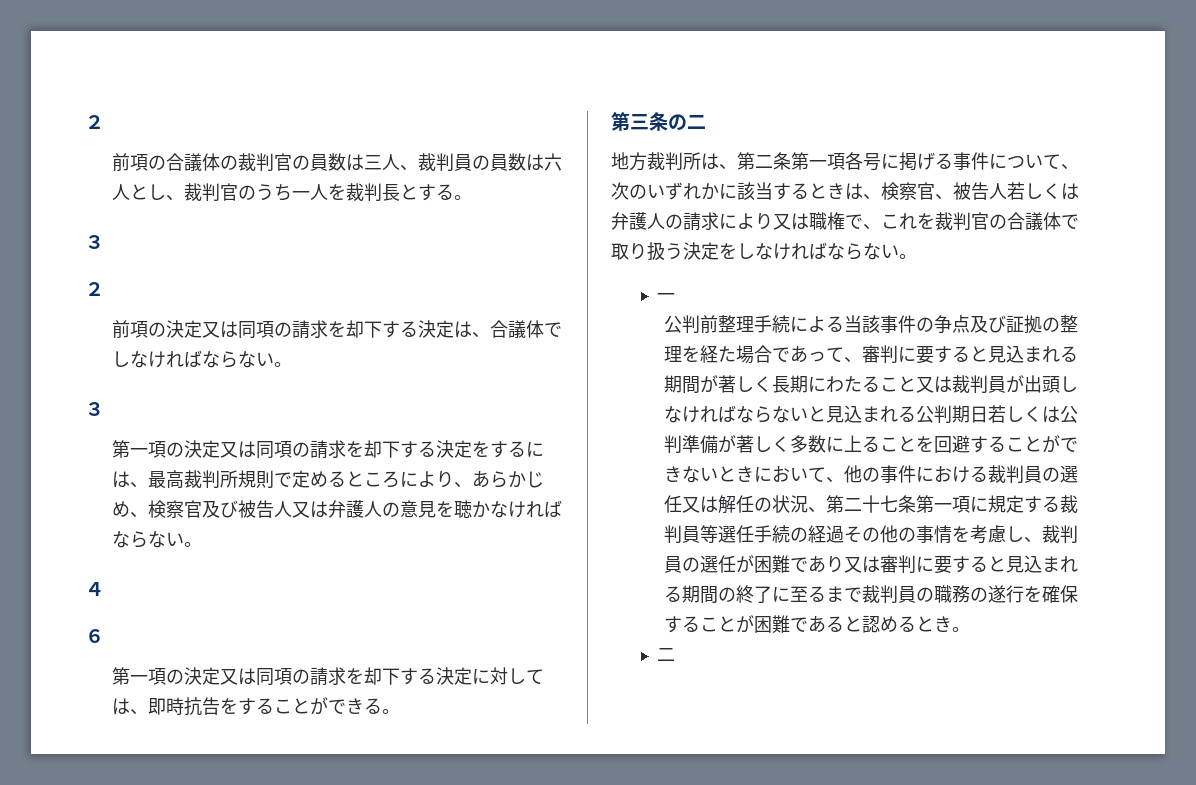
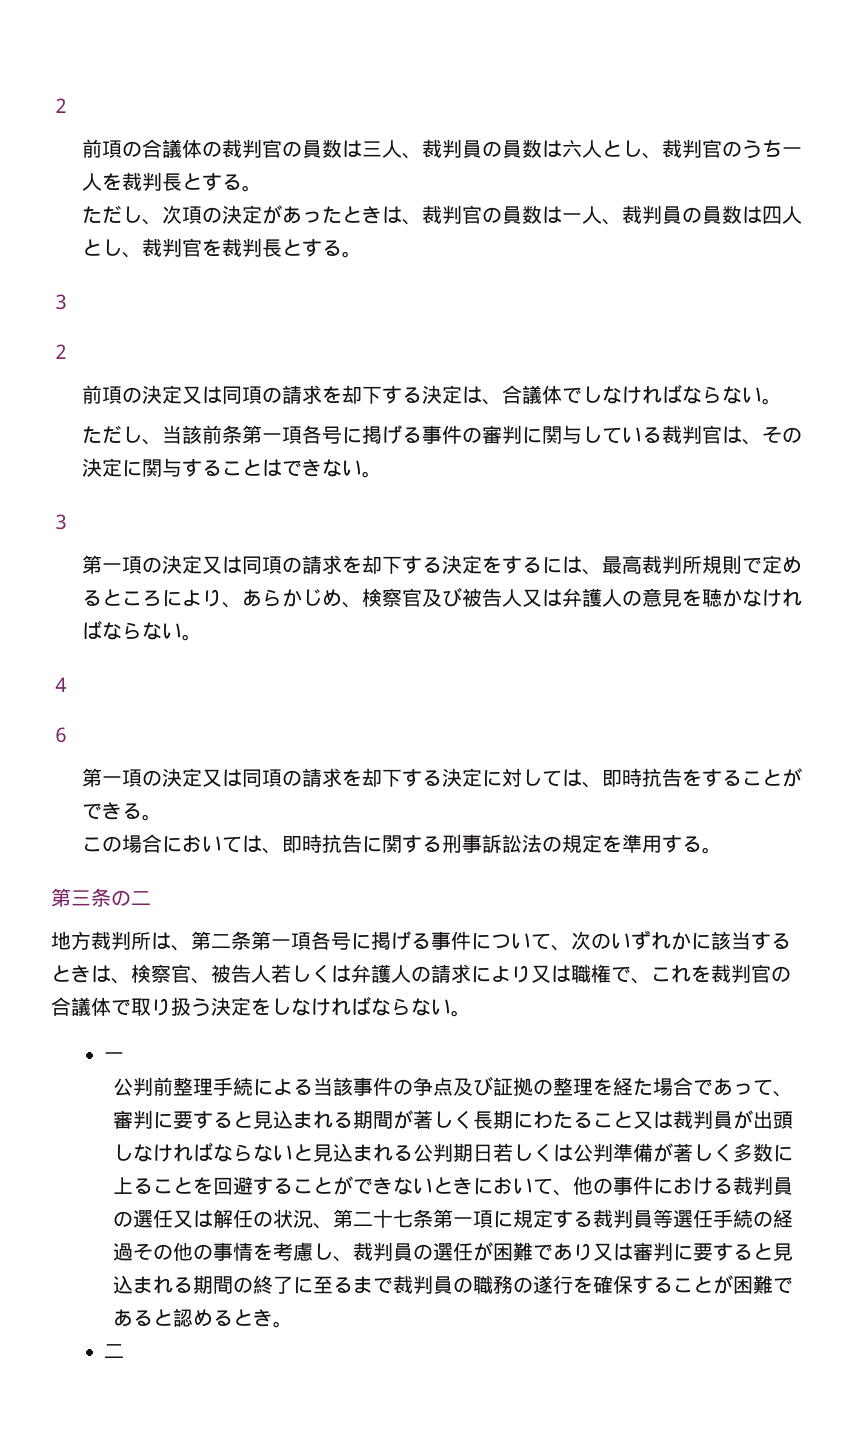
(472, 197) none -> [81,205,802,225] [81,238,362,258] // ただし、次項の決定があったときは、裁判官の員数は一人、裁判員の員数は四人とし、裁判官を裁判長とする。
(292, 364) none -> [81,425,802,445] [81,458,382,478] // ただし、当該前条第一項各号に掲げる事件の審判に関与している裁判官は、その決定に関与することはできない。
(400, 711) none -> [81,834,722,854] // この場合においては、即時抗告に関する刑事訴訟法の規定を準用する。

